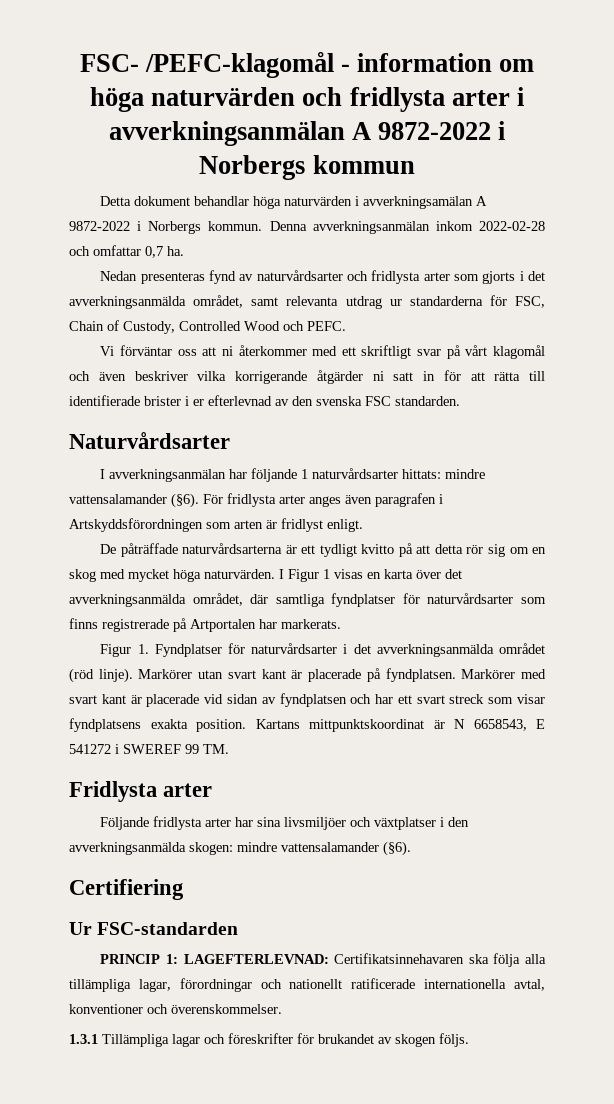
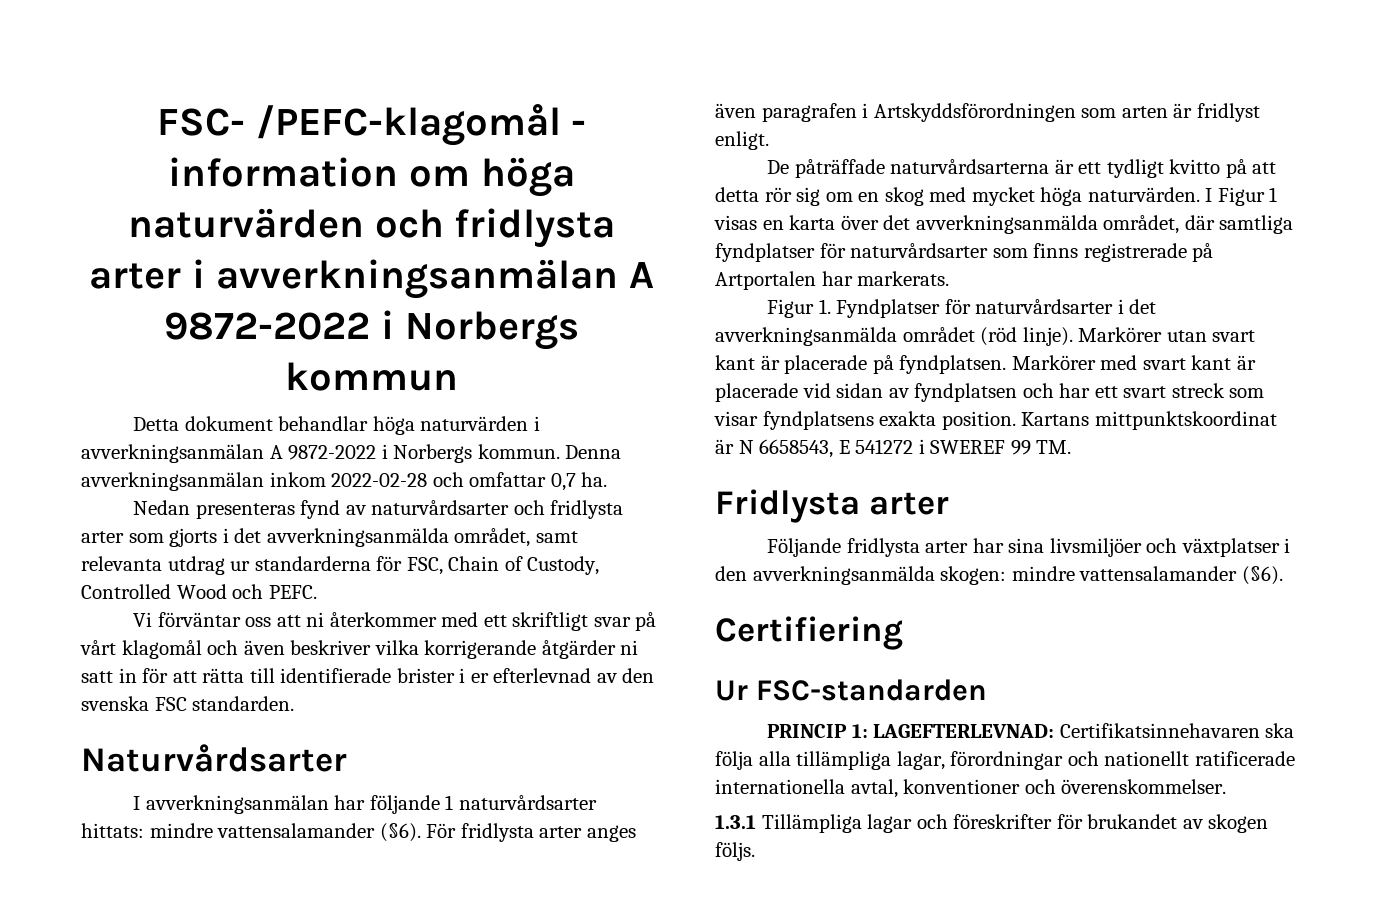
[363,196,474,209] avverkningsamälan -> [81,444,264,463] avverkningsanmälan

